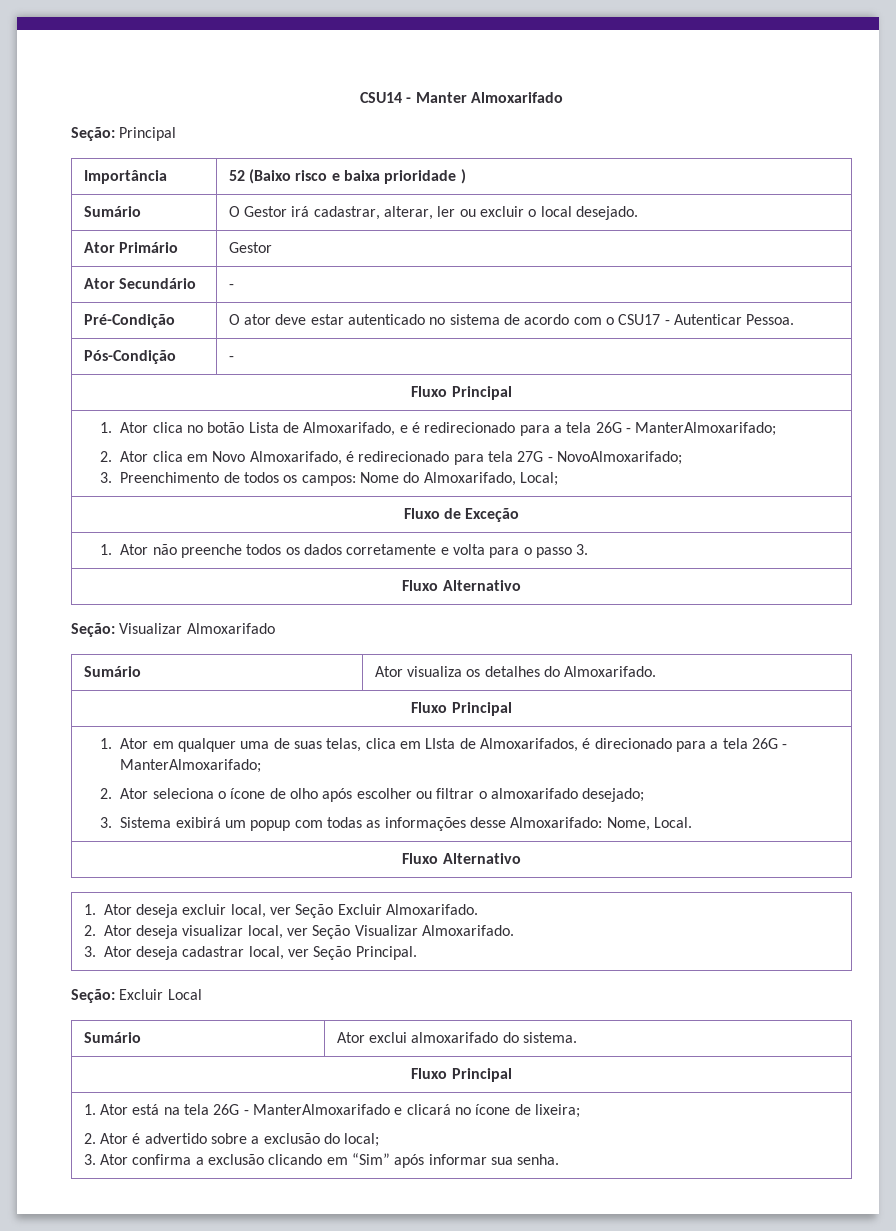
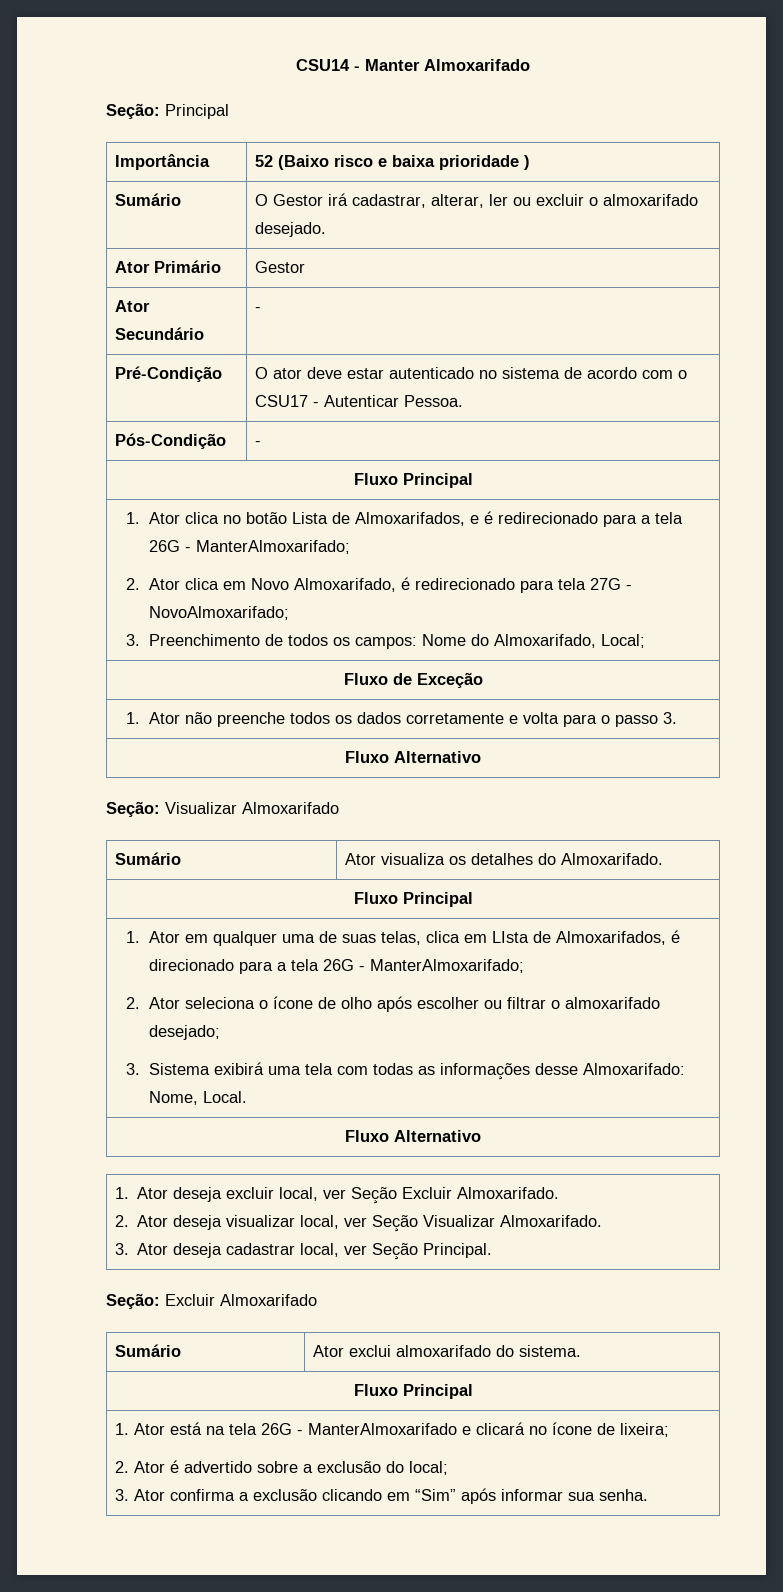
[540,206,572,217] local -> [602,194,698,206] almoxarifado
[303,422,396,436] Almoxarifado, -> [354,512,465,526] Almoxarifados,
[225,820,291,831] um popup -> [267,1063,333,1075] uma tela
[167,989,202,1000] Local -> [220,1294,317,1306] Almoxarifado

